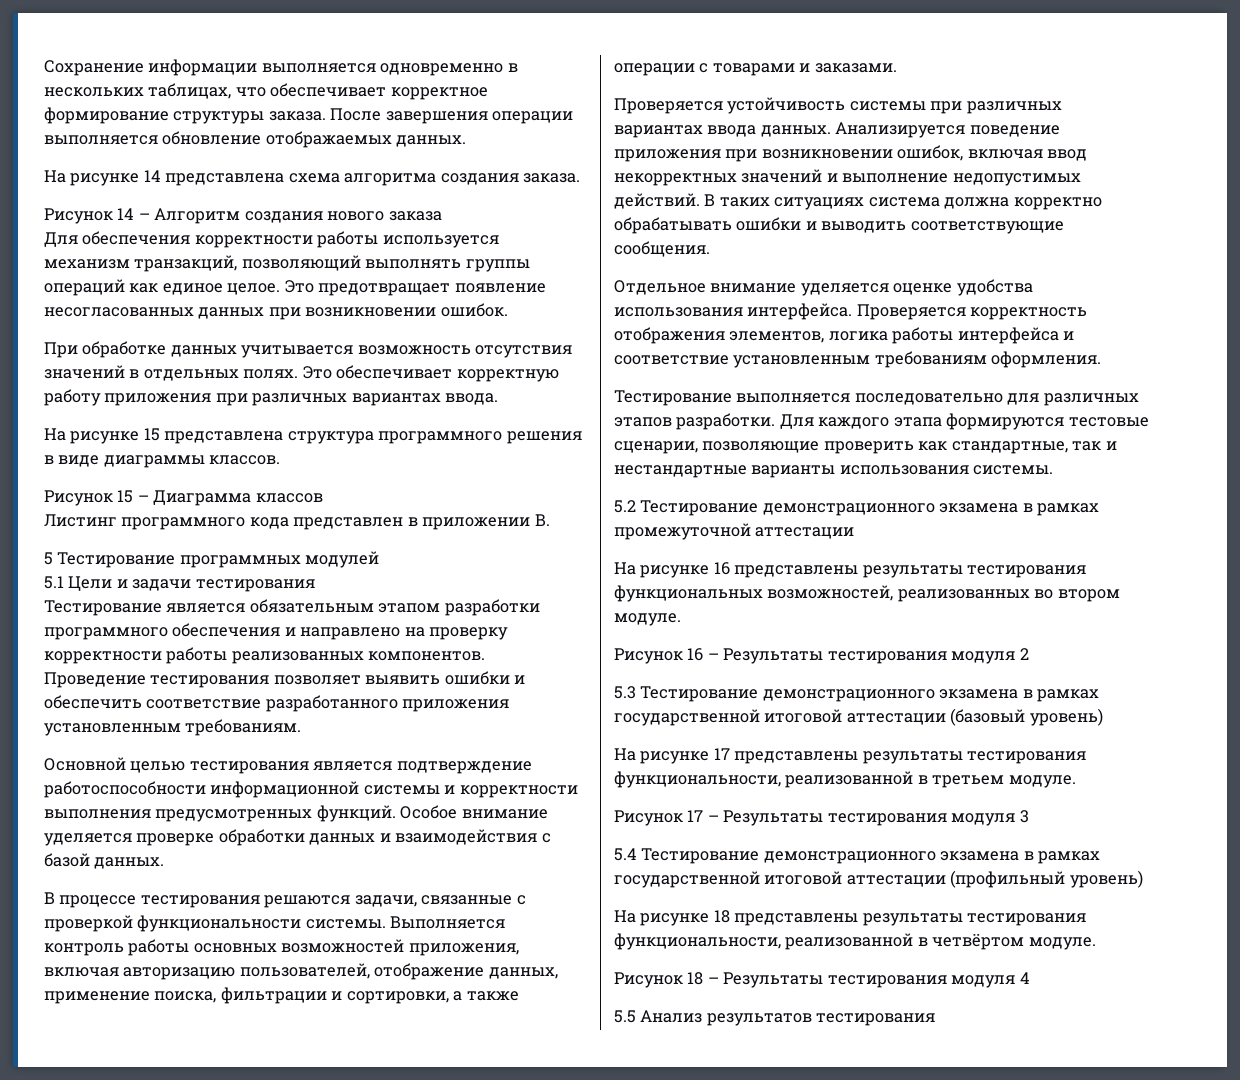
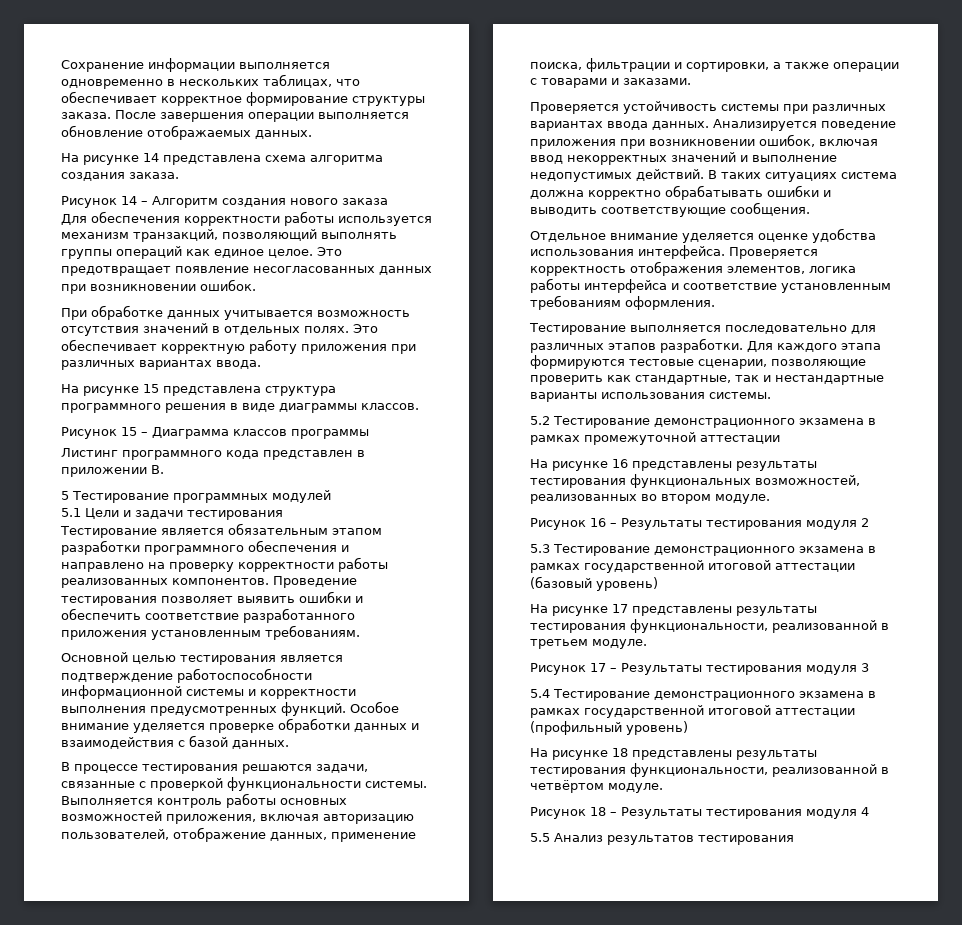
(323, 498) none -> [291,429,369,439] программы

